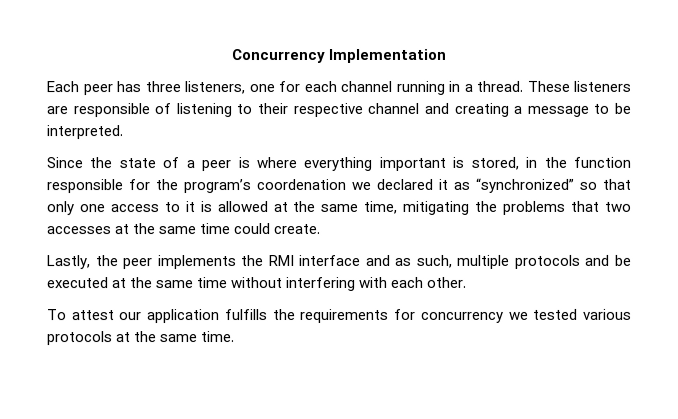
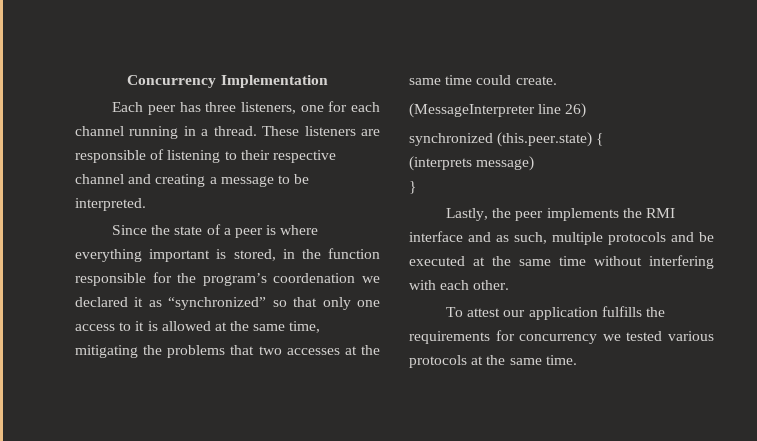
(322, 229) none -> [409,103,587,118] [409,132,604,147] [409,156,535,171] [409,181,416,194] // (MessageInterpreter line 26) // synchronized (this.peer.state) { // (interprets message) // }

